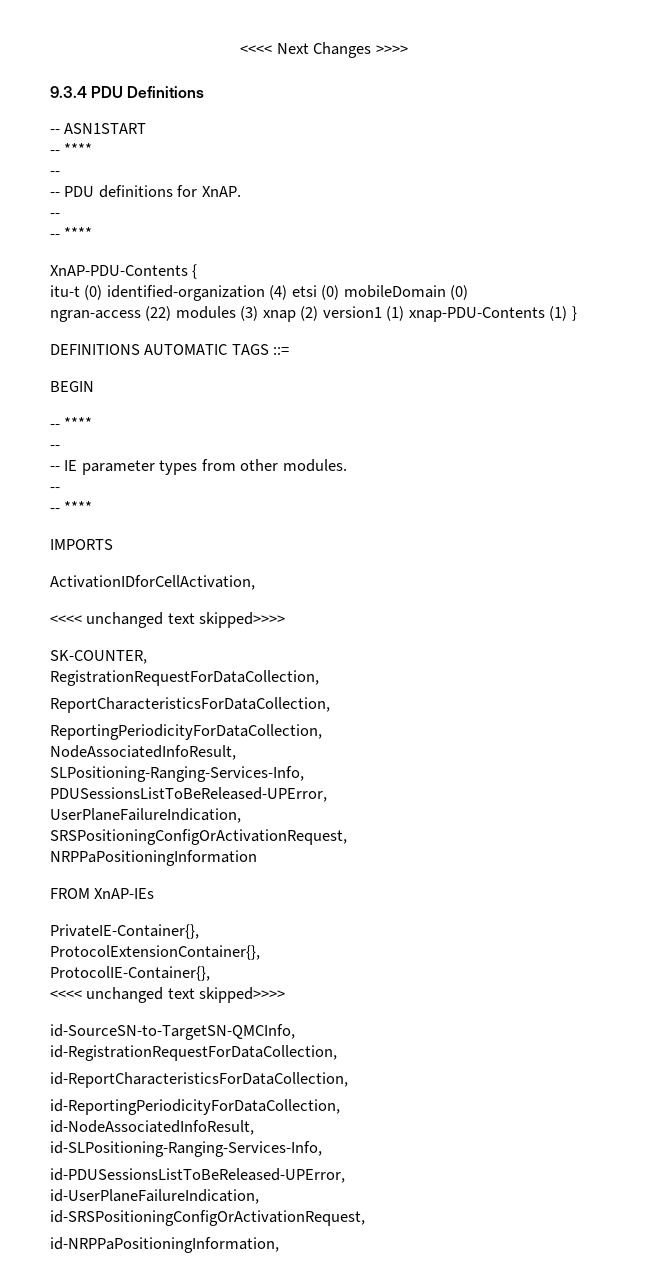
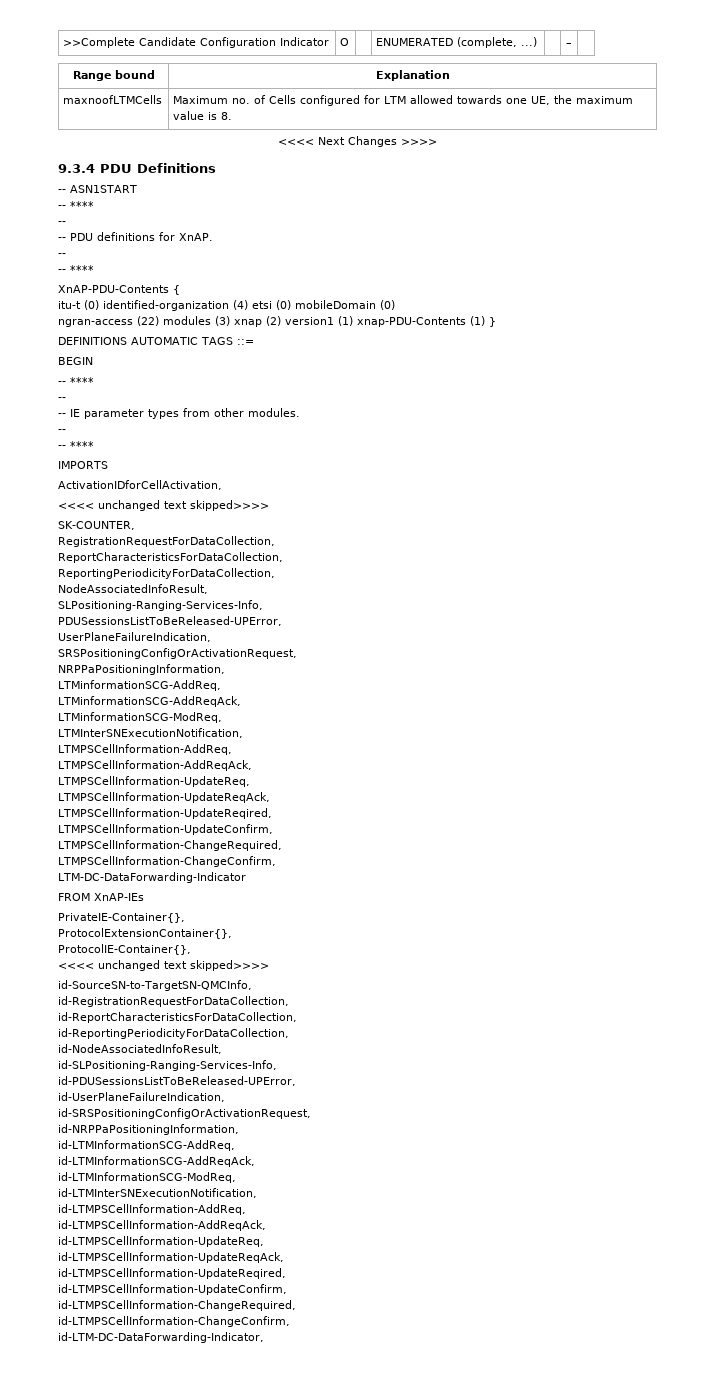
(240, 49) none -> [63,37,330,48] [340,38,350,46] [376,37,538,48] [566,43,572,46] [72,70,155,81] [375,70,450,81] [63,95,163,104] [173,95,634,106] [173,111,233,120] >>Complete Candidate Configuration Indicator | O | | ENUMERATED (complete, ...) | | – | // Range bound | Explanation // maxnoofLTMCells | Maximum no. of Cells configured for LTM allowed towards one UE, the maximum value is 8. //
[50,850,257,866] NRPPaPositioningInformation -> [58,664,225,675] [58,680,221,691] [58,696,241,707] [58,712,222,723] [58,728,243,738] [58,744,232,755] [58,760,252,771] [58,776,250,787] [58,792,270,803] [58,808,272,819] [58,824,273,835] [58,840,282,851] [58,856,276,867] [58,872,246,883] NRPPaPositioningInformation, // LTMinformationSCG-AddReq, // LTMinformationSCG-AddReqAck, // LTMinformationSCG-ModReq, // LTMInterSNExecutionNotification, // LTMPSCellInformation-AddReq, // LTMPSCellInformation-AddReqAck, // LTMPSCellInformation-UpdateReq, // LTMPSCellInformation-UpdateReqAck, // LTMPSCellInformation-UpdateReqired, // LTMPSCellInformation-UpdateConfirm, // LTMPSCellInformation-ChangeRequired, // LTMPSCellInformation-ChangeConfirm, // LTM-DC-DataForwarding-Indicator
(279, 1245) none -> [58,1140,235,1151] [58,1156,255,1167] [58,1172,236,1183] [58,1188,257,1198] [58,1204,246,1215] [58,1220,266,1231] [58,1236,264,1247] [58,1252,284,1263] [58,1268,286,1279] [58,1284,287,1295] [58,1300,296,1311] [58,1316,290,1327] [58,1332,264,1343] // id-LTMInformationSCG-AddReq, // id-LTMInformationSCG-AddReqAck, // id-LTMInformationSCG-ModReq, // id-LTMInterSNExecutionNotification, // id-LTMPSCellInformation-AddReq, // id-LTMPSCellInformation-AddReqAck, // id-LTMPSCellInformation-UpdateReq, // id-LTMPSCellInformation-UpdateReqAck, // id-LTMPSCellInformation-UpdateReqired, // id-LTMPSCellInformation-UpdateConfirm, // id-LTMPSCellInformation-ChangeRequired, // id-LTMPSCellInformation-ChangeConfirm, // id-LTM-DC-DataForwarding-Indicator,

